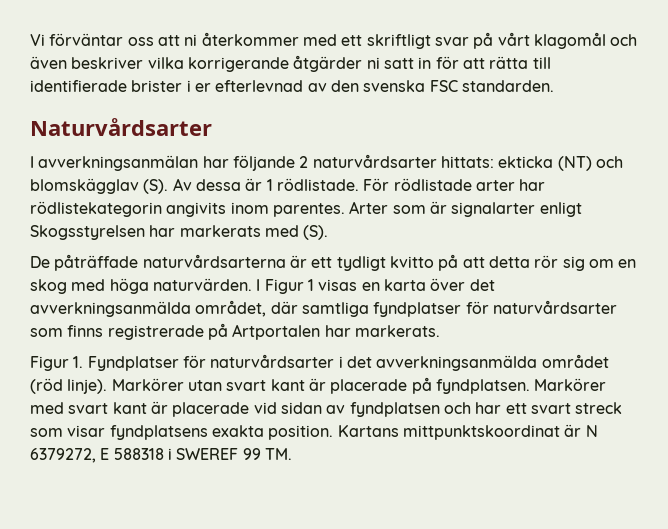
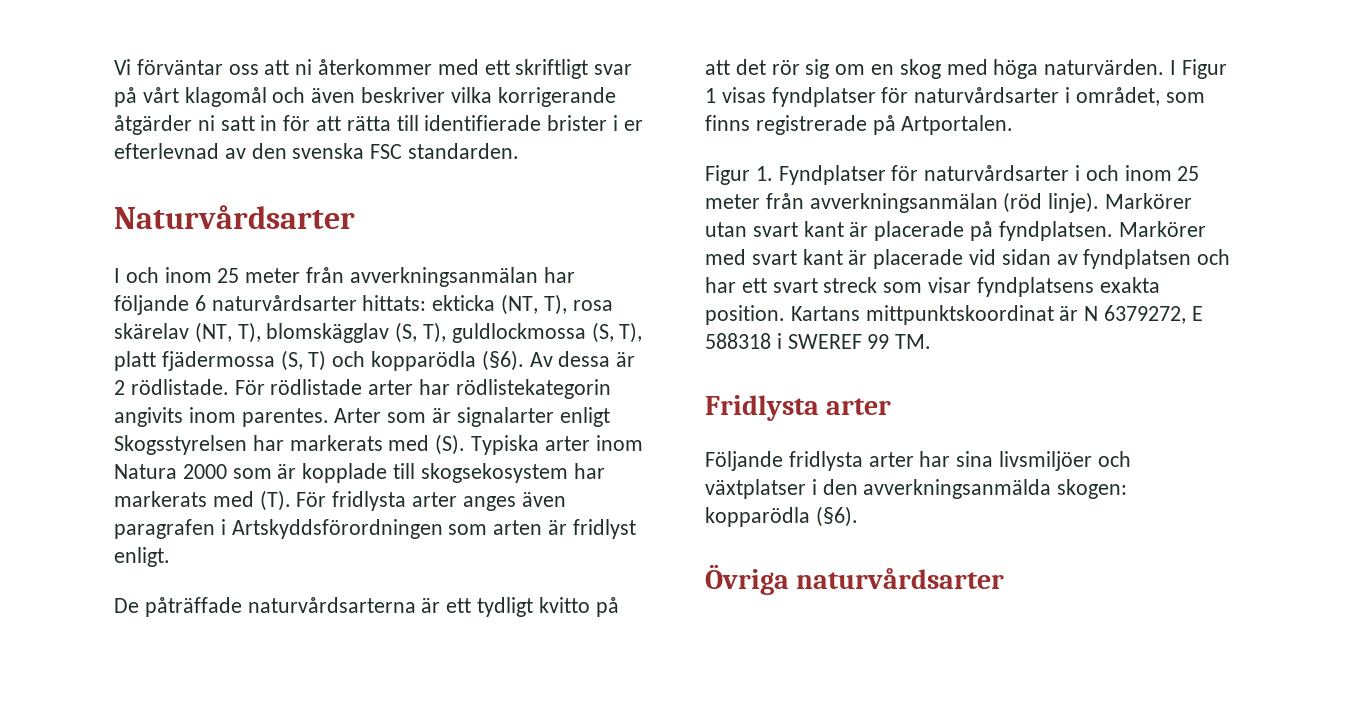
(34, 162) none -> [125,267,345,283] och inom 25 meter från
[299,156,309,168] 2 -> [194,295,206,311] 6
[557,156,623,171] [30,178,169,194] (NT) och blomskägglav (S). -> [501,294,613,315] [114,322,643,343] [114,350,524,371] (NT, T), rosa skärelav (NT, T), blomskägglav (S, T), guldlockmossa (S, T), platt fjädermossa (S, T) och kopparödla (§6).
[266,179,273,191] 1 -> [114,380,125,395] 2
(329, 232) none -> [471,435,643,455] [114,463,605,483] [114,490,566,511] [114,519,636,539] [114,547,170,567] Typiska arter inom Natura 2000 som är kopplade till skogsekosystem har markerats med (T). För fridlysta arter anges även paragrafen i Artskyddsförordningen som arten är fridlyst enligt.
[488,256,530,268] detta -> [735,59,766,75] det
[361,278,495,291] [30,300,369,317] en karta över det avverkningsanmälda området, där samtliga -> (766, 95) none
(617, 307) none -> [1065,87,1160,106] i området,
[232,324,440,340] Artportalen har markerats. -> [901,115,1014,135] Artportalen.
[346,354,609,371] det avverkningsanmälda området -> [1085,165,1200,181] [705,193,998,213] och inom 25 meter från avverkningsanmälan
(292, 454) none -> [705,395,892,421] [705,451,1131,471] [705,479,1128,499] [705,506,858,527] [705,565,1005,595] // Fridlysta arter // Följande fridlysta arter har sina livsmiljöer och växtplatser i den avverkningsanmälda skogen: kopparödla (§6). // Övriga naturvårdsarter

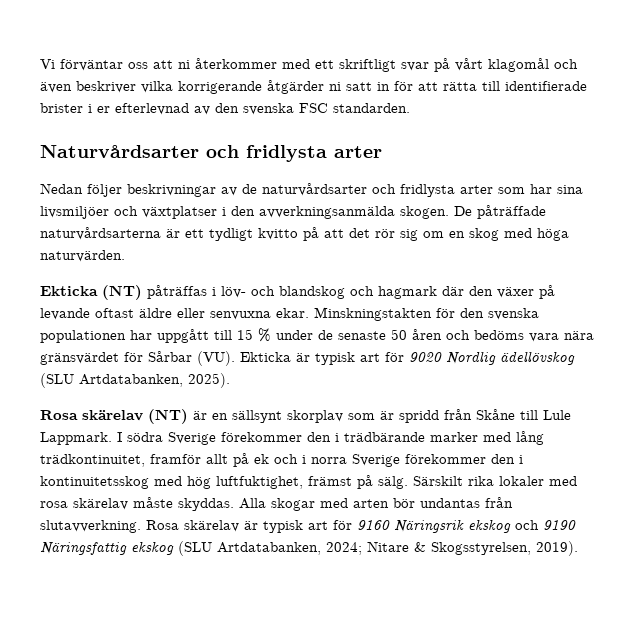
[114,267,575,287] [114,294,613,315] [114,322,643,343] [114,350,636,371] [114,379,611,399] [114,407,610,427] [114,434,643,455] [114,463,605,483] [114,490,566,511] [114,519,636,539] [114,547,170,567] // I och inom 25 meter från avverkningsanmälan har följande 6 naturvårdsarter hittats: ekticka (NT, T), rosa skärelav (NT, T), blomskägglav (S, T), guldlockmossa (S, T), platt fjädermossa (S, T) och kopparödla (§6). Av dessa är 2 rödlistade. För rödlistade arter har rödlistekategorin angivits inom parentes. Arter som är signalarter enligt Skogsstyrelsen har markerats med (S). Typiska arter inom Natura 2000 som är kopplade till skogsekosystem har markerats med (T). För fridlysta arter anges även paragrafen i Artskyddsförordningen som arten är fridlyst enligt. // -> [206,145,382,162] [40,183,583,197] [40,206,449,219] och fridlysta arter // Nedan följer beskrivningar av de naturvårdsarter och fridlysta arter som har sina livsmiljöer och växtplatser i den avverkningsanmälda skogen.
[1170,59,1227,79] [705,87,1205,107] [705,115,1014,135] [705,165,1200,185] [705,192,1193,213] [705,221,1206,241] [705,249,1231,269] [705,277,1160,297] [705,305,1203,325] [705,333,932,349] [705,395,892,421] [705,451,1131,471] [705,479,1128,499] [705,506,858,527] [705,565,1005,595] I Figur 1 visas fyndplatser för naturvårdsarter i området, som finns registrerade på Artportalen. // Figur 1. Fyndplatser för naturvårdsarter i och inom 25 meter från avverkningsanmälan (röd linje). Markörer utan svart kant är placerade på fyndplatsen. Markörer med svart kant är placerade vid sidan av fyndplatsen och har ett svart streck som visar fyndplatsens exakta position. Kartans mittpunktskoordinat är N 6379272, E 588318 i SWEREF 99 TM. // Fridlysta arter // Följande fridlysta arter har sina livsmiljöer och växtplatser i den avverkningsanmälda skogen: kopparödla (§6). // Övriga naturvårdsarter -> [40,285,555,300] [40,307,539,321] [40,328,594,343] [40,351,575,366] [40,373,230,388] [40,409,571,424] [40,431,544,445] [40,453,523,467] [40,475,577,489] [40,497,513,511] [40,519,576,533] [40,541,578,556] // Ekticka (NT) påträffas i löv- och blandskog och hagmark där den växer på levande oftast äldre eller senvuxna ekar. Minskningstakten för den svenska populationen har uppgått till 15 % under de senaste 50 åren och bedöms vara nära gränsvärdet för Sårbar (VU). Ekticka är typisk art för 9020 Nordlig ädellövskog (SLU Artdatabanken, 2025). // Rosa skärelav (NT) är en sällsynt skorplav som är spridd från Skåne till Lule Lappmark. I södra Sverige förekommer den i trädbärande marker med lång trädkontinuitet, framför allt på ek och i norra Sverige förekommer den i kontinuitetsskog med hög luftfuktighet, främst på sälg. Särskilt rika lokaler med rosa skärelav måste skyddas. Alla skogar med arten bör undantas från slutavverkning. Rosa skärelav är typisk art för 9160 Näringsrik ekskog och 9190 Näringsfattig ekskog (SLU Artdatabanken, 2024; Nitare & Skogsstyrelsen, 2019).

